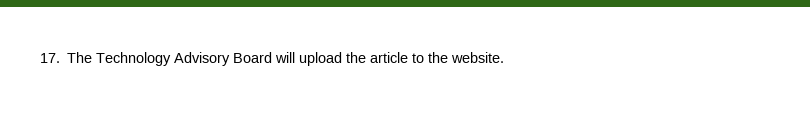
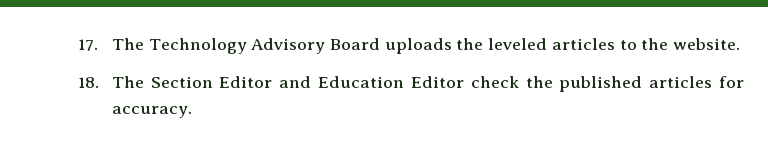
[275,52,409,66] will upload the article -> [384,38,615,54] uploads the leveled articles
(505, 57) none -> [77,76,744,92] [111,106,192,118] // 18. The Section Editor and Education Editor check the published articles for accuracy.

